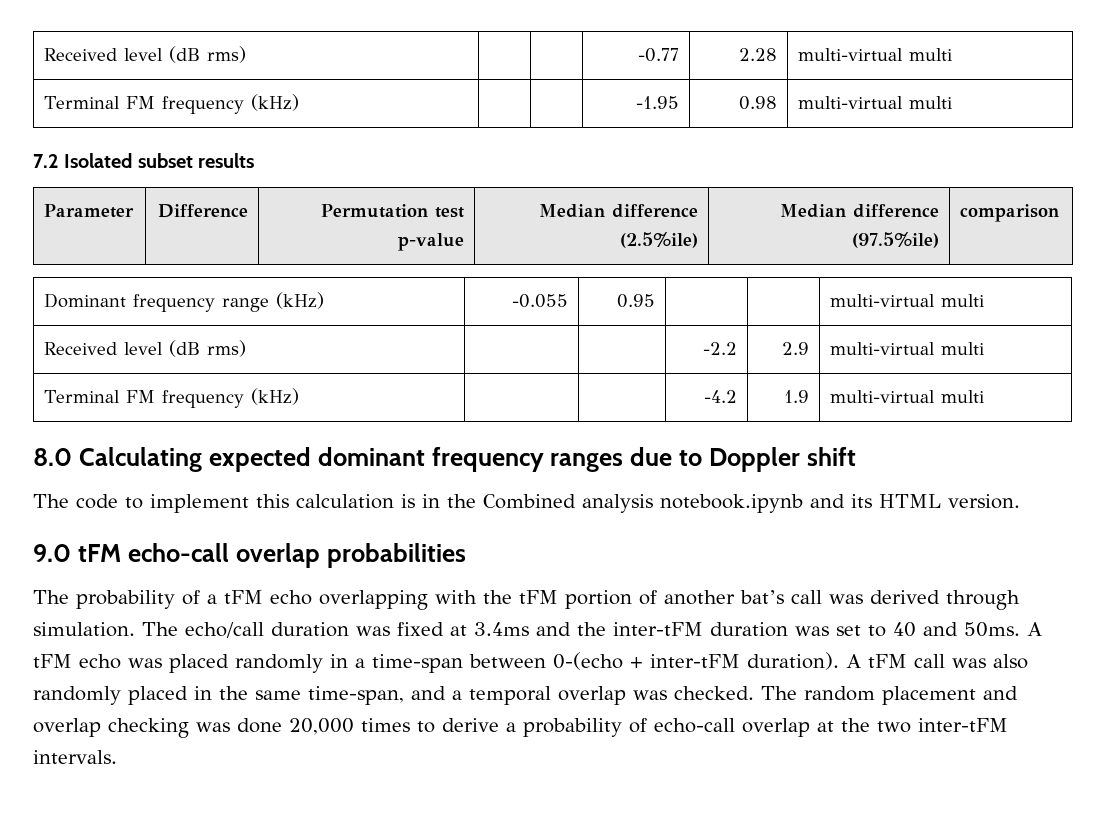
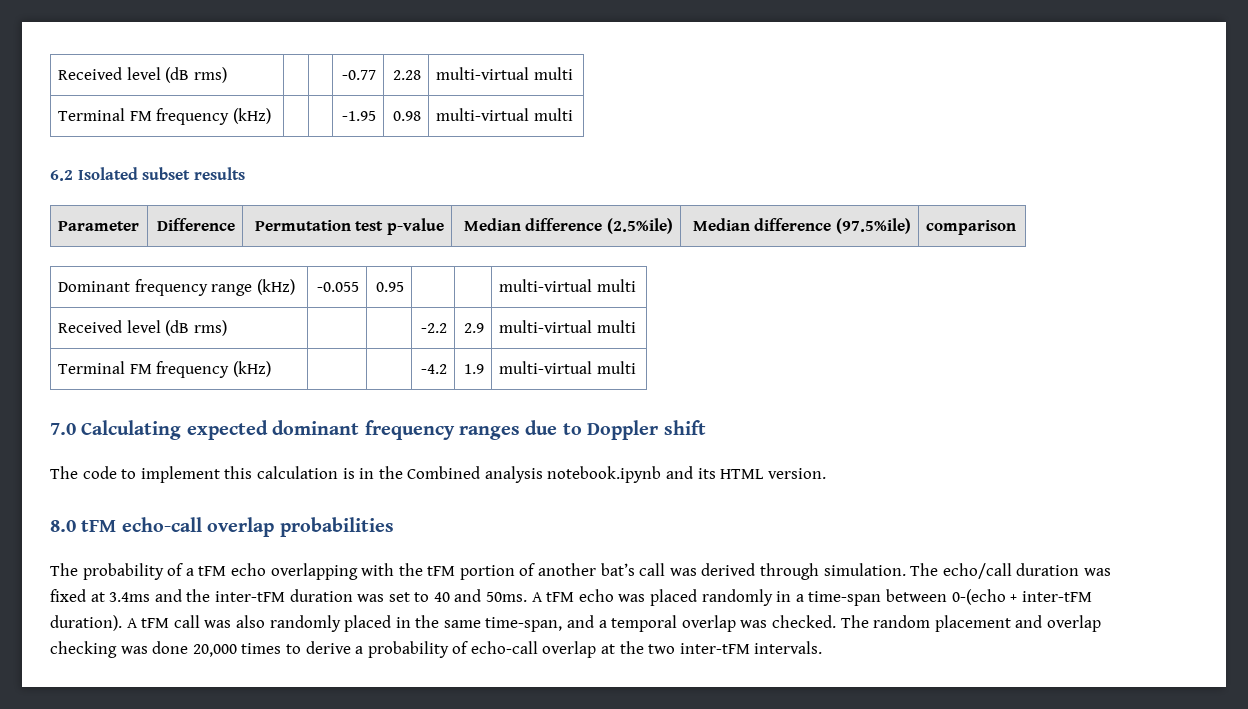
[33,154,59,168] 7.2 -> [50,170,73,181] 6.2
[33,448,72,466] 8.0 -> [50,423,76,435] 7.0
[33,544,71,562] 9.0 -> [50,520,76,532] 8.0

